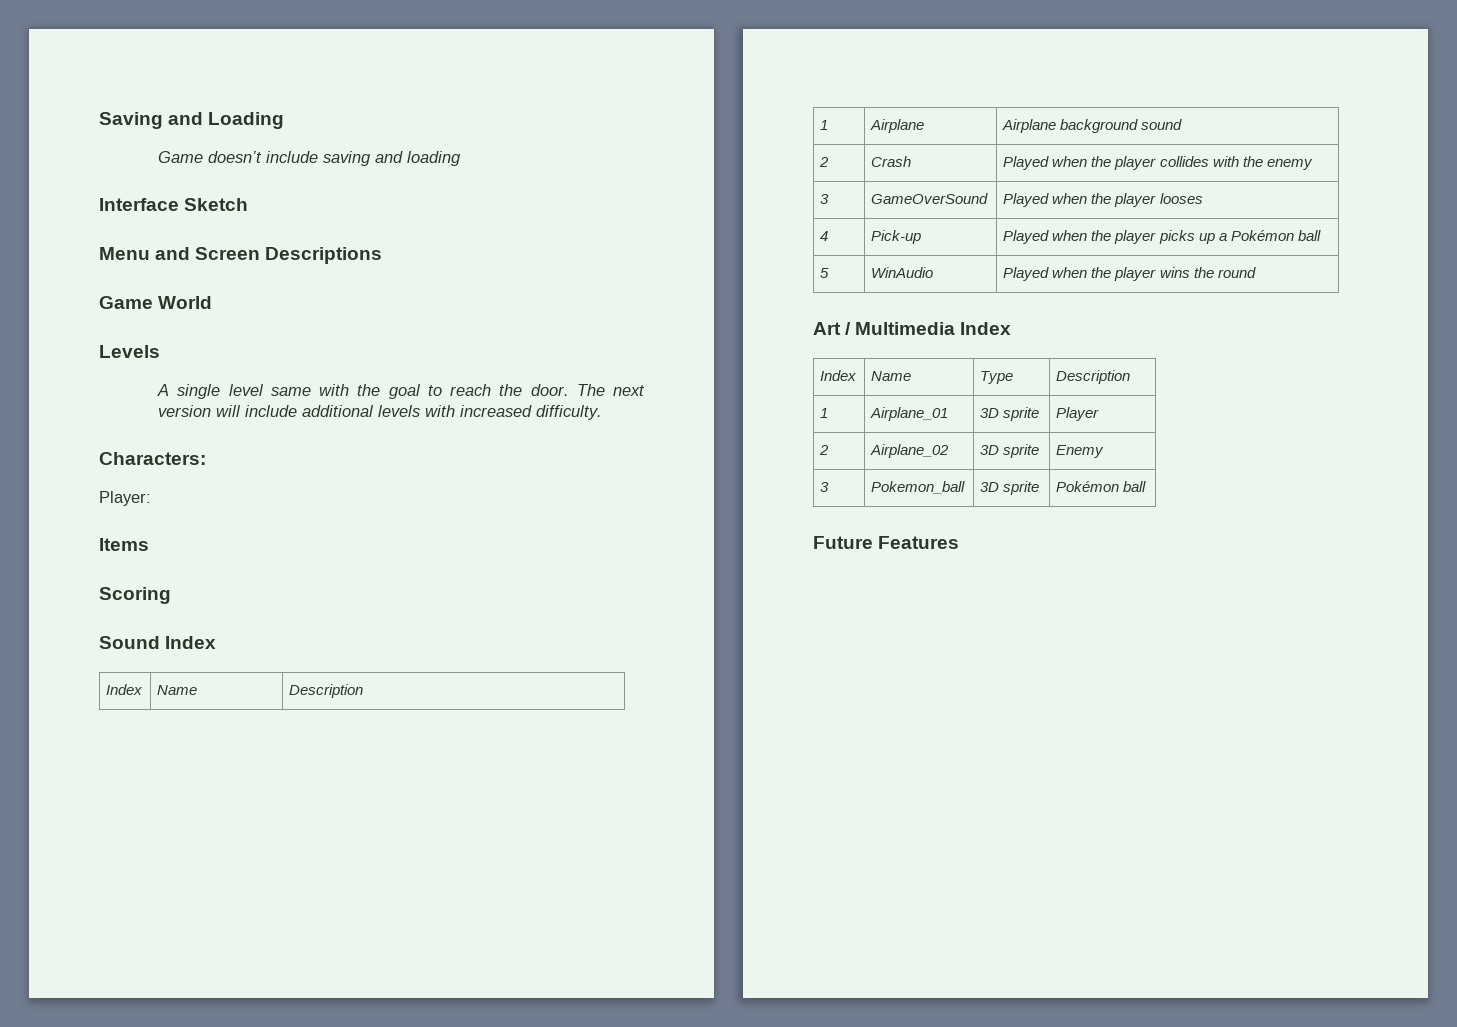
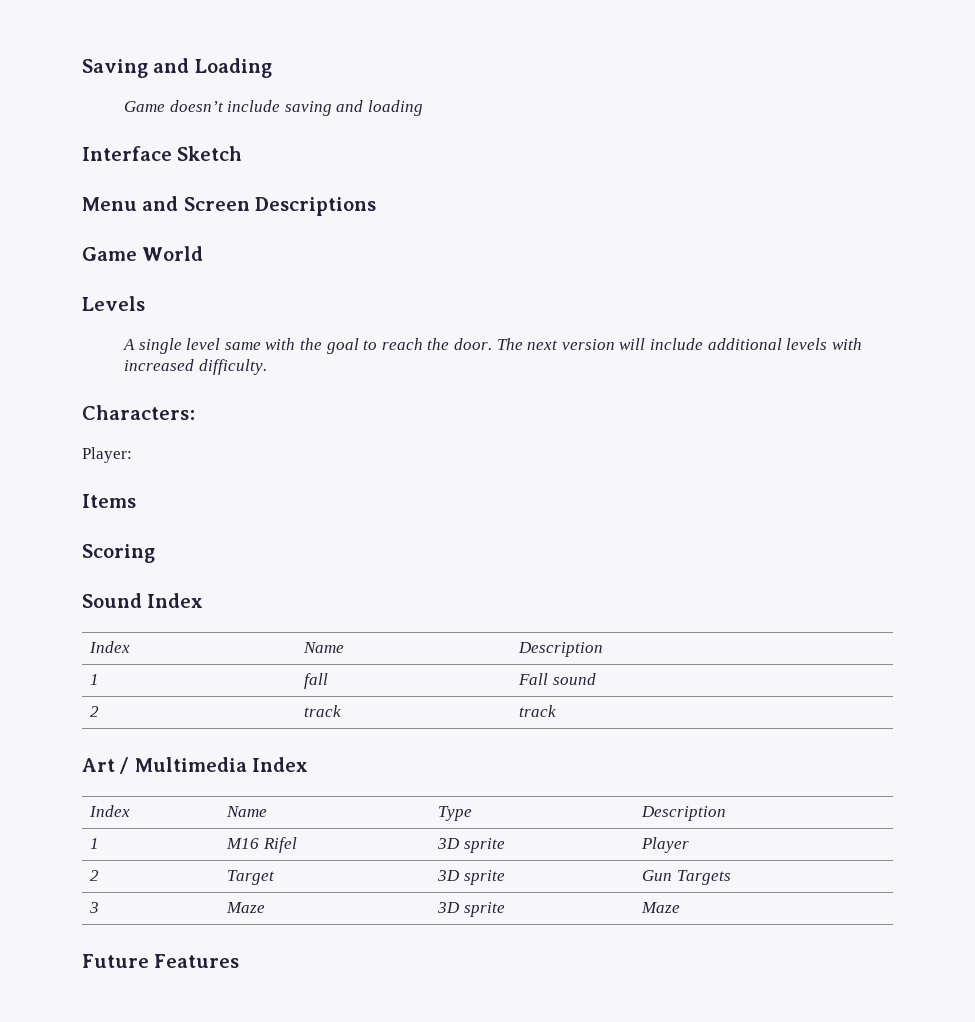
[870,119,925,133] [1002,119,1139,133] Airplane | Airplane background -> [304,673,329,689] [518,673,549,685] fall | Fall
[871,156,912,167] [1003,156,1313,170] [820,194,830,204] [871,193,989,204] [1003,193,1203,207] [820,231,829,241] [871,230,922,244] [1003,230,1321,244] [820,268,830,278] [871,267,934,278] [1003,267,1256,281] Crash | Played when the player collides with the enemy // 3 | GameOverSound | Played when the player looses // 4 | Pick-up | Played when the player picks up a Pokémon ball // 5 | WinAudio | Played when the player wins the round -> [304,705,342,717] [519,705,557,717] track | track
[870,407,949,421] Airplane_01 -> [226,837,297,853] M16 Rifel
[870,444,950,458] [980,444,1040,458] [1056,445,1105,458] [820,482,830,492] [871,481,966,494] [980,481,1040,495] [1056,481,1147,492] Airplane_02 | 3D sprite | Enemy // 3 | Pokemon_ball | 3D sprite | Pokémon ball -> [227,870,276,885] [437,870,505,885] [642,870,731,885] [89,902,100,913] [226,902,266,913] [437,902,505,917] [641,902,681,913] Target | 3D sprite | Gun Targets // 3 | Maze | 3D sprite | Maze

